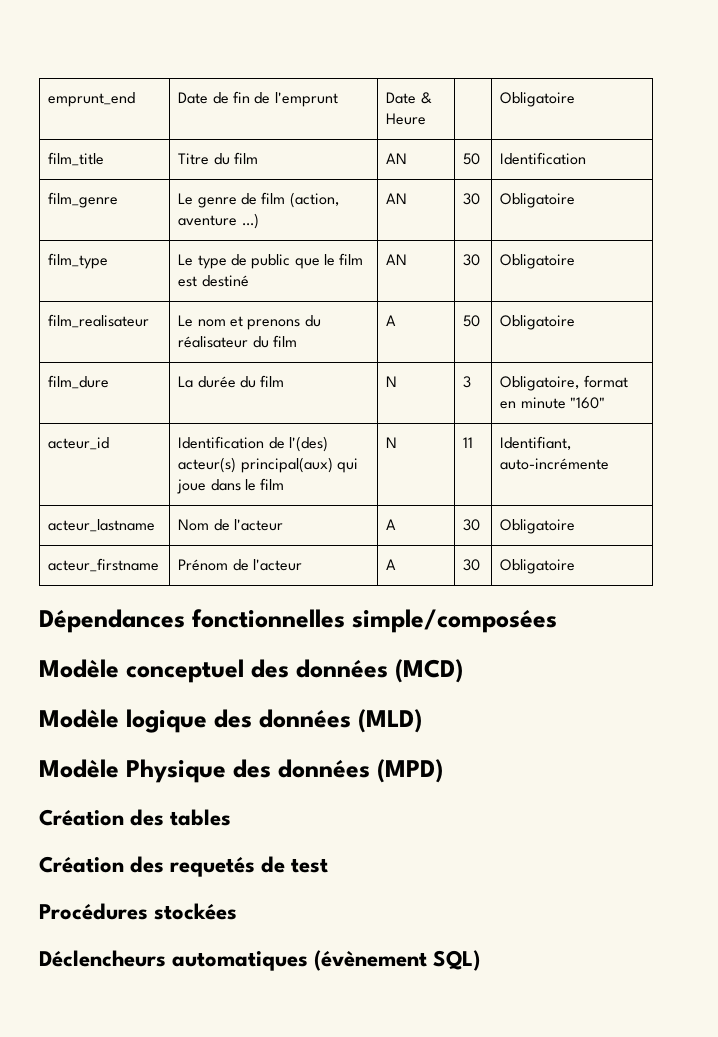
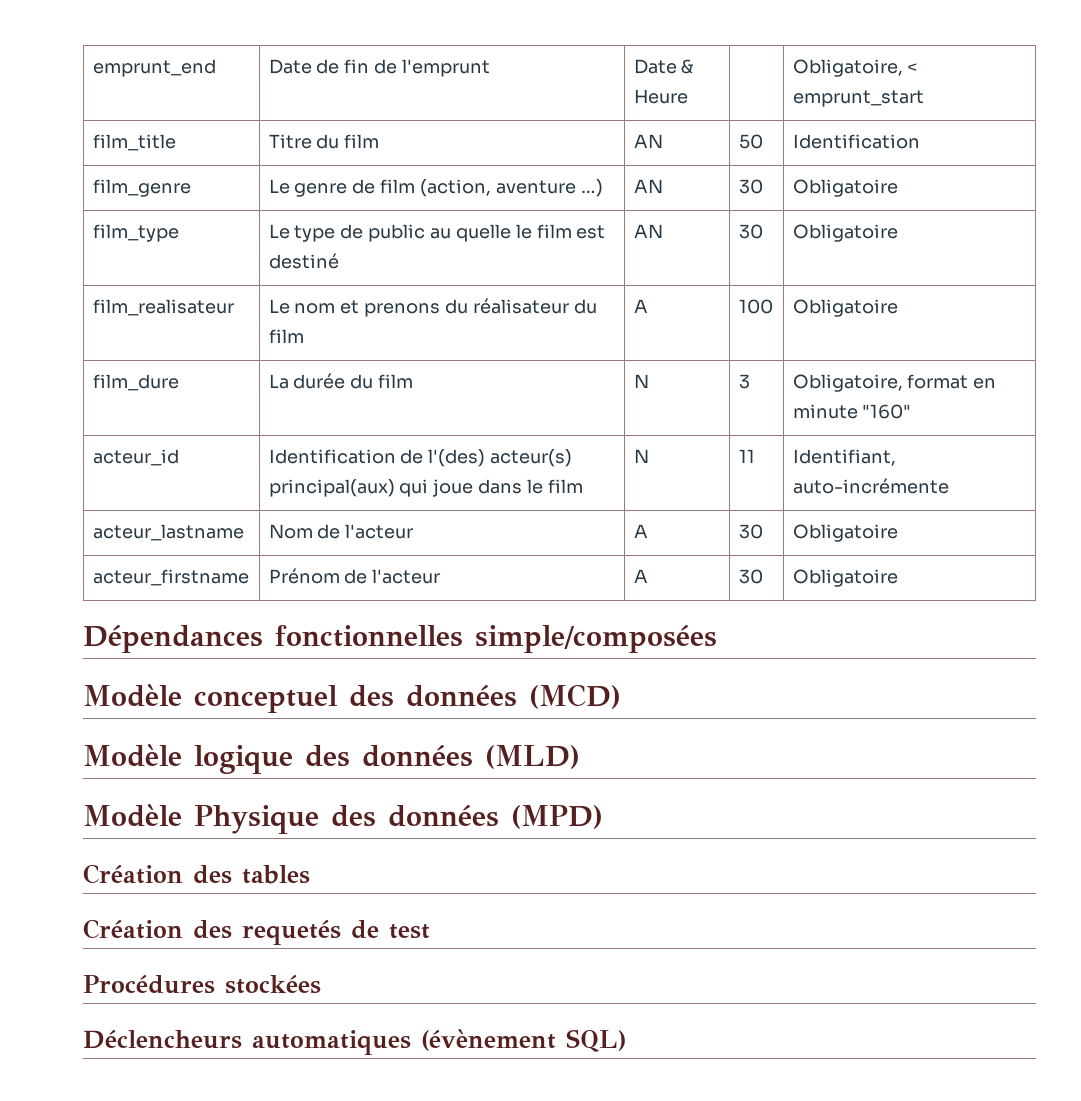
[500,92,576,107] Obligatoire -> [792,59,919,77] [792,90,924,107] Obligatoire, < emprunt_start
[294,258,320,269] que -> [429,224,511,242] au quelle
[463,315,481,327] 50 -> [738,299,773,314] 100

